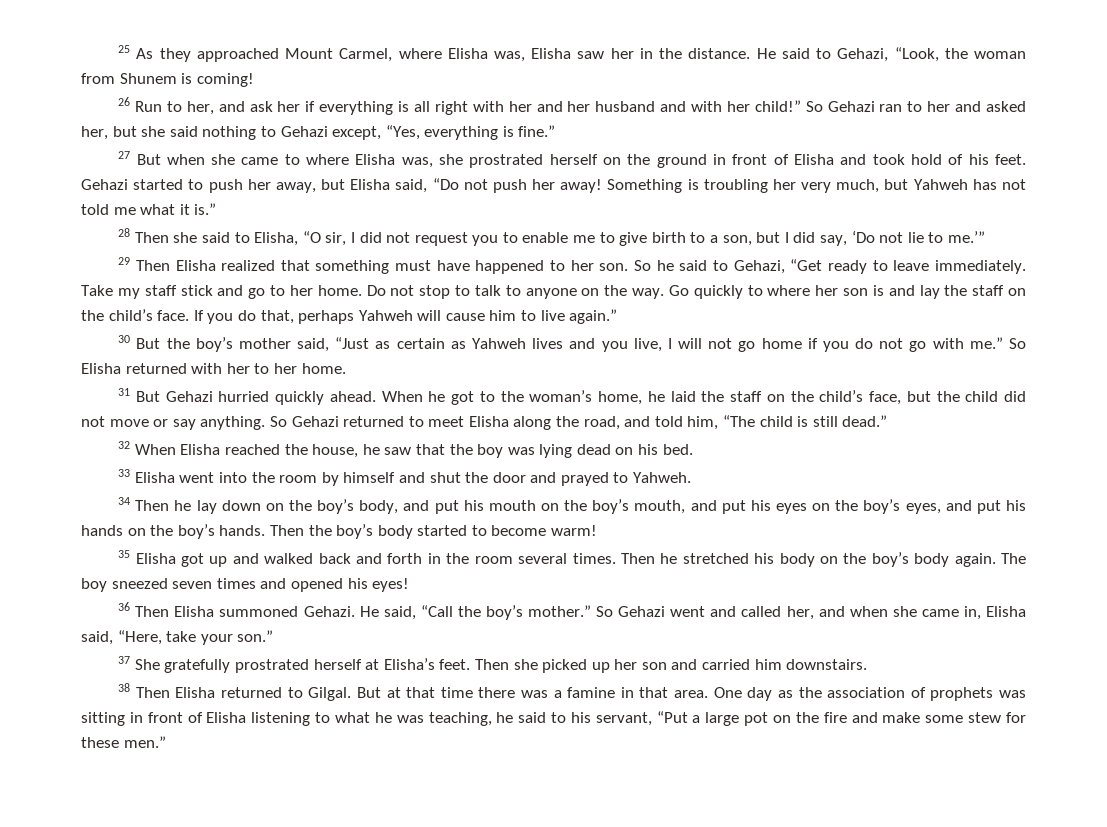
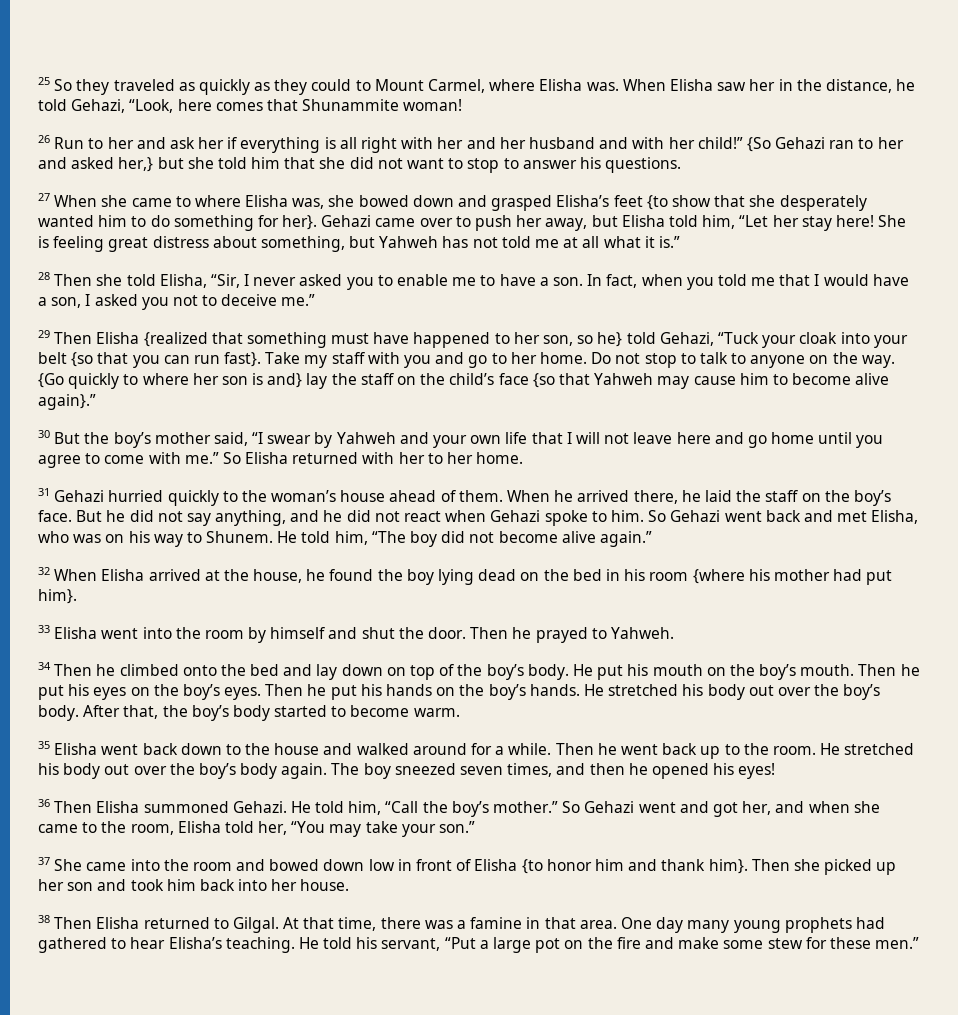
[136,48,279,62] As they approached -> [54,79,371,95] So they traveled as quickly as they could to
[494,51,526,62] was, -> [586,79,666,91] was. When
[688,47,1026,62] [81,73,254,87] distance. He said to Gehazi, “Look, the woman from Shunem is coming! -> [825,79,916,93] [38,99,463,113] distance, he told Gehazi, “Look, here comes that Shunammite woman!
[186,101,214,115] her, -> [107,137,134,149] her
[805,101,823,112] So -> [746,137,771,152] {So
[81,126,108,140] her, -> [118,157,154,172] her,}
[169,125,556,140] said nothing to Gehazi except, “Yes, everything is fine.” -> [217,157,682,173] told him that she did not want to stop to answer his questions.
[136,154,205,165] But when -> [54,195,98,207] When
[469,154,1026,168] [81,179,184,190] prostrated herself on the ground in front of Elisha and took hold of his feet. Gehazi started -> [358,195,867,211] [38,215,453,231] bowed down and grasped Elisha’s feet {to show that she desperately wanted him to do something for her}. Gehazi came over
[395,178,880,193] said, “Do not push her away! Something is troubling her very much, -> [668,215,907,231] [38,236,345,252] told him, “Let her stay here! She is feeling great distress about something,
(136, 211) none -> [563,236,600,248] at all
[201,231,468,246] said to Elisha, “O sir, I did not request -> [126,274,343,288] told Elisha, “Sir, I never asked
[619,230,985,246] give birth to a son, but I did say, ‘Do not lie to me.’” -> [499,274,909,290] [38,294,316,310] have a son. In fact, when you told me that I would have a son, I asked you not to deceive me.”
[221,260,276,271] realized -> [143,332,208,347] {realized
[599,259,1026,274] son. So he said to Gehazi, “Get ready to leave immediately. -> [543,332,908,348] [38,352,262,368] son, so he} told Gehazi, “Tuck your cloak into your belt {so that you can run fast}.
[180,285,213,296] stick -> [367,352,432,368] with you
[668,285,689,296] Go -> [38,373,64,388] {Go
[888,285,915,296] and -> [267,373,303,388] and}
[157,309,618,324] face. If you do that, perhaps Yahweh will cause him to live again.” -> [498,373,890,389] [38,394,96,410] face {so that Yahweh may cause him to become alive again}.”
[335,337,927,352] “Just as certain as Yahweh lives and you live, I will not go home if you do not go -> [252,432,884,448] [38,453,145,468] “I swear by Yahweh and your own life that I will not leave here and go home until you agree to come
[135,391,160,402] But -> (50, 492) none
[329,390,643,405] ahead. When he got to the woman’s home, -> [222,490,678,504] to the woman’s house ahead of them. When he arrived there,
[819,390,1027,405] [81,415,888,430] child’s face, but the child did not move or say anything. So Gehazi returned to meet Elisha along the road, and told him, “The child is still dead.” -> [853,490,891,506] [38,510,919,526] [38,531,652,547] boy’s face. But he did not say anything, and he did not react when Gehazi spoke to him. So Gehazi went back and met Elisha, who was on his way to Shunem. He told him, “The boy did not become alive again.”
[224,444,280,455] reached -> [148,569,220,581] arrived at
[384,444,445,455] saw that -> [329,569,374,581] found
[507,447,535,455] was -> (434, 577) none
[638,444,693,455] his bed. -> [543,569,893,585] [38,589,77,604] the bed in his room {where his mother had put him}.
[492,472,557,483] door and -> [428,627,532,639] door. Then he
[196,499,430,514] lay down on the boy’s body, and -> [119,664,593,680] climbed onto the bed and lay down on top of the boy’s body. He
[634,500,717,514] mouth, and -> [800,664,920,676] mouth. Then he
[905,500,972,514] eyes, and -> [224,684,327,700] eyes. Then he
[269,525,304,536] Then -> [583,684,881,700] [38,705,159,721] He stretched his body out over the boy’s body. After that,
[551,525,598,536] warm! -> [413,708,460,717] warm.
[181,553,838,567] got up and walked back and forth in the room several times. Then he stretched his body on -> [101,743,915,759] [38,763,167,779] went back down to the house and walked around for a while. Then he went back up to the room. He stretched his body out over
[216,578,287,589] times and -> [507,763,648,777] times, and then he
[383,606,416,620] said, -> [315,801,382,815] told him,
[741,606,782,617] called -> [712,802,738,817] got
[963,606,1027,620] [81,630,162,645] in, Elisha said, “Here, -> [82,821,362,837] to the room, Elisha told her, “You may
[164,658,471,673] gratefully prostrated herself at Elisha’s feet. -> [86,859,748,874] came into the room and bowed down low in front of Elisha {to honor him and thank him}.
[702,659,868,670] carried him downstairs. -> [130,879,350,891] took him back into her house.
[356,687,473,698] But at that time -> [283,917,377,931] At that time,
[777,687,1027,701] [81,712,567,726] as the association of prophets was sitting in front of Elisha listening to what he was teaching, he said to -> [687,917,885,933] [38,937,353,953] many young prophets had gathered to hear Elisha’s teaching. He told

